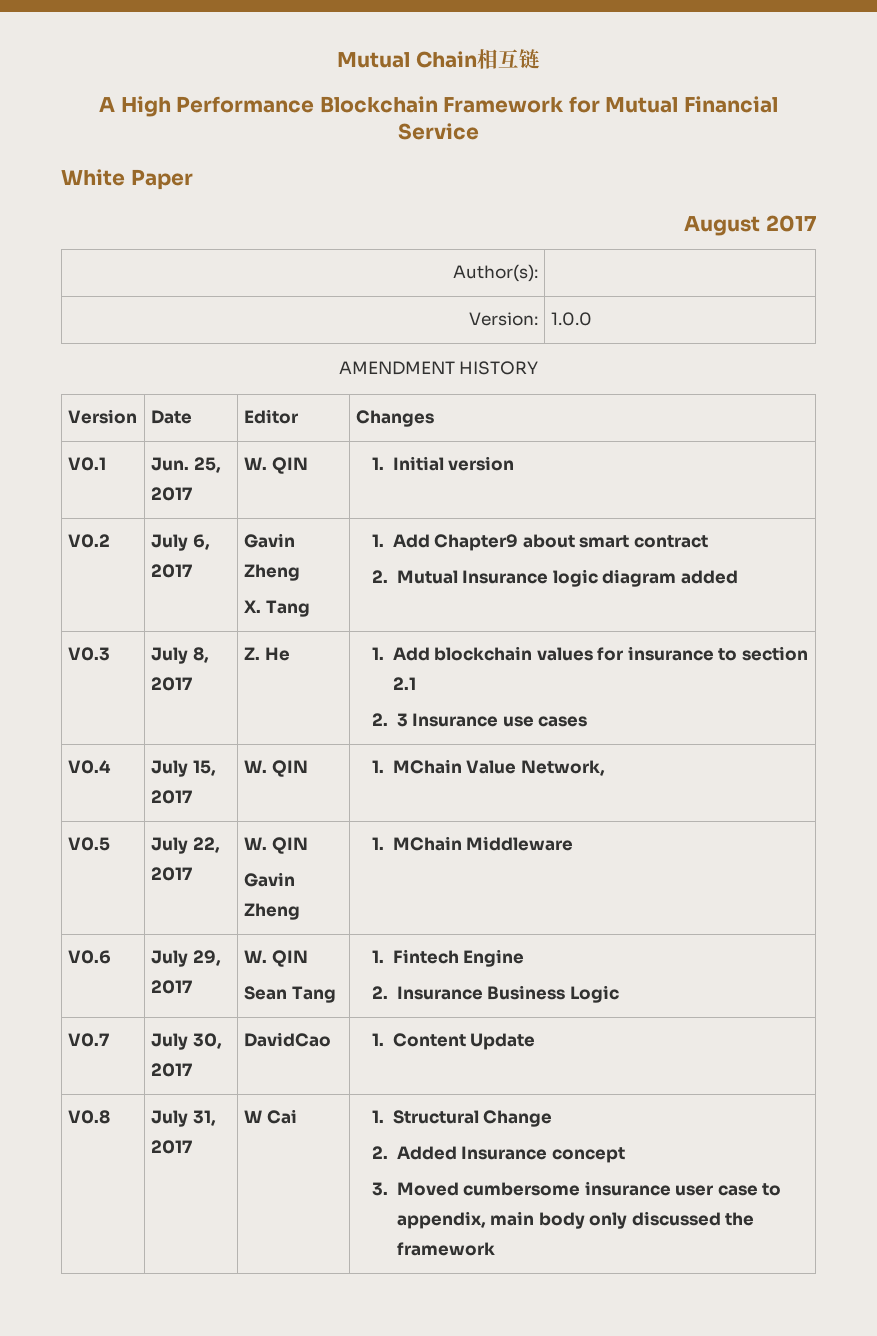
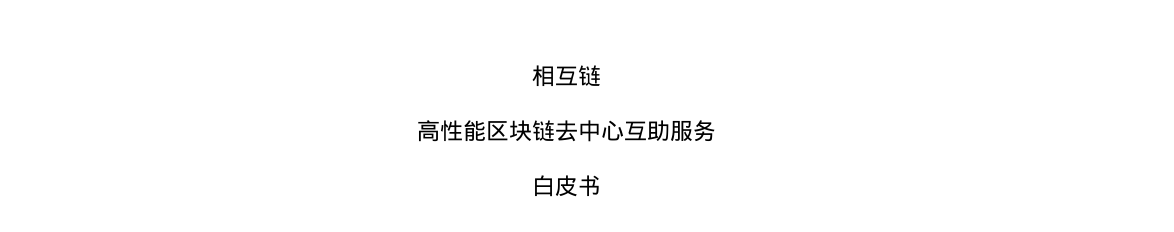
[337,51,477,68] Mutual Chain -> (532, 76) none
[99,96,778,117] [398,123,479,140] [61,169,193,190] [684,215,816,236] [453,264,539,282] [469,312,539,326] [550,312,592,326] [338,361,539,375] [67,409,137,424] [150,410,192,424] [243,409,298,424] [355,410,434,427] [67,457,106,471] [150,457,221,473] [150,487,192,501] [243,457,308,474] [372,456,515,471] [67,534,110,548] [150,534,210,551] [150,564,192,578] [243,533,295,548] [243,564,300,581] [243,600,310,617] [372,534,708,551] [372,569,738,587] [67,647,110,661] [150,647,209,664] [150,677,192,691] [243,647,290,661] [372,646,809,661] [392,677,416,690] [372,713,588,727] [67,760,111,774] [150,760,216,777] [150,790,192,804] [243,760,308,777] [372,759,605,776] [67,837,110,851] [150,837,220,854] [150,867,192,881] [243,837,308,854] [243,872,295,887] [243,903,300,920] [372,836,574,851] [67,950,111,964] [150,950,221,967] [150,980,192,994] [243,950,308,967] [243,986,336,1003] [372,949,525,967] [372,985,619,1003] [67,1033,109,1047] [150,1033,222,1050] [150,1063,192,1077] [243,1032,331,1047] [372,1033,536,1050] [67,1110,110,1124] [150,1110,216,1127] [150,1140,192,1154] [243,1109,297,1124] [372,1110,553,1127] [372,1146,625,1163] [372,1181,782,1196] [396,1211,755,1229] [396,1242,495,1256] A High Performance Blockchain Framework for Mutual Financial Service // White Paper // August 2017 // Author(s): | // Version: | 1.0.0 // AMENDMENT HISTORY // Version | Date | Editor | Changes // V0.1 | Jun. 25, 2017 | W. QIN | 1. Initial version // V0.2 | July 6, 2017 | Gavin Zheng // X. Tang | 1. Add Chapter9 about smart contract // 2. Mutual Insurance logic diagram added // V0.3 | July 8, 2017 | Z. He | 1. Add blockchain values for insurance to section 2.1 // 2. 3 Insurance use cases // V0.4 | July 15, 2017 | W. QIN | 1. MChain Value Network, // V0.5 | July 22, 2017 | W. QIN // Gavin Zheng | 1. MChain Middleware // V0.6 | July 29, 2017 | W. QIN // Sean Tang | 1. Fintech Engine // 2. Insurance Business Logic // V0.7 | July 30, 2017 | DavidCao | 1. Content Update // V0.8 | July 31, 2017 | W Cai | 1. Structural Change // 2. Added Insurance concept // 3. Moved cumbersome insurance user case to appendix, main body only discussed the framework -> [417,120,716,142] [532,175,601,197] 高性能区块链去中心互助服务 // 白皮书

